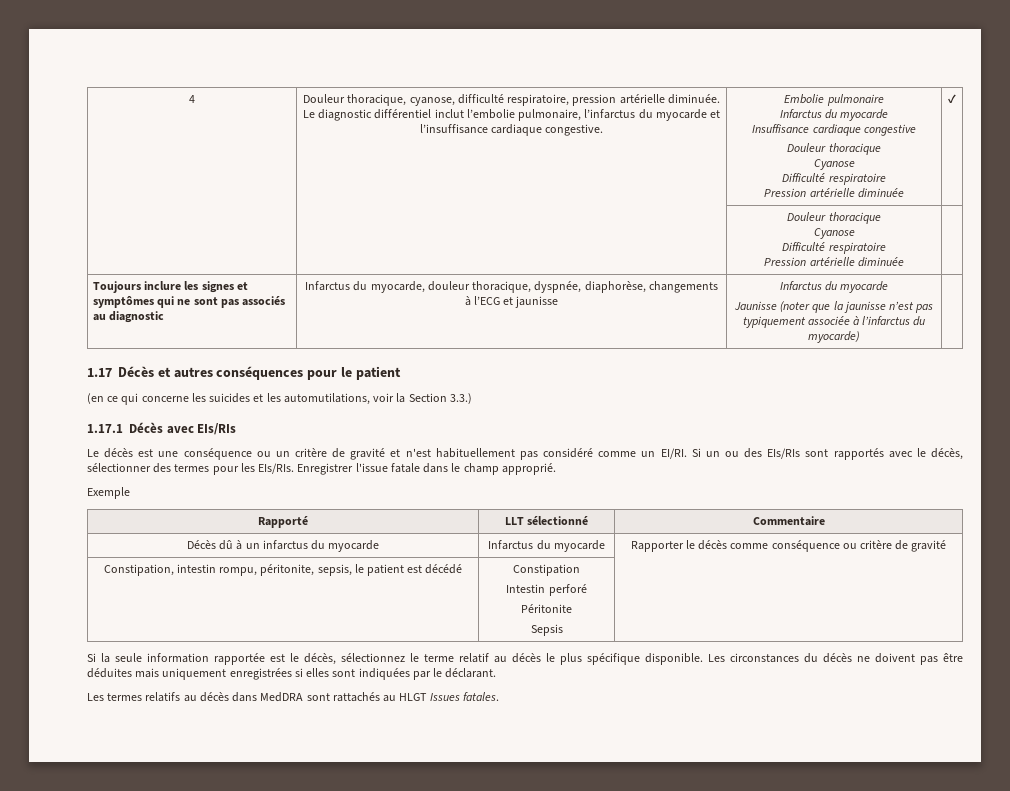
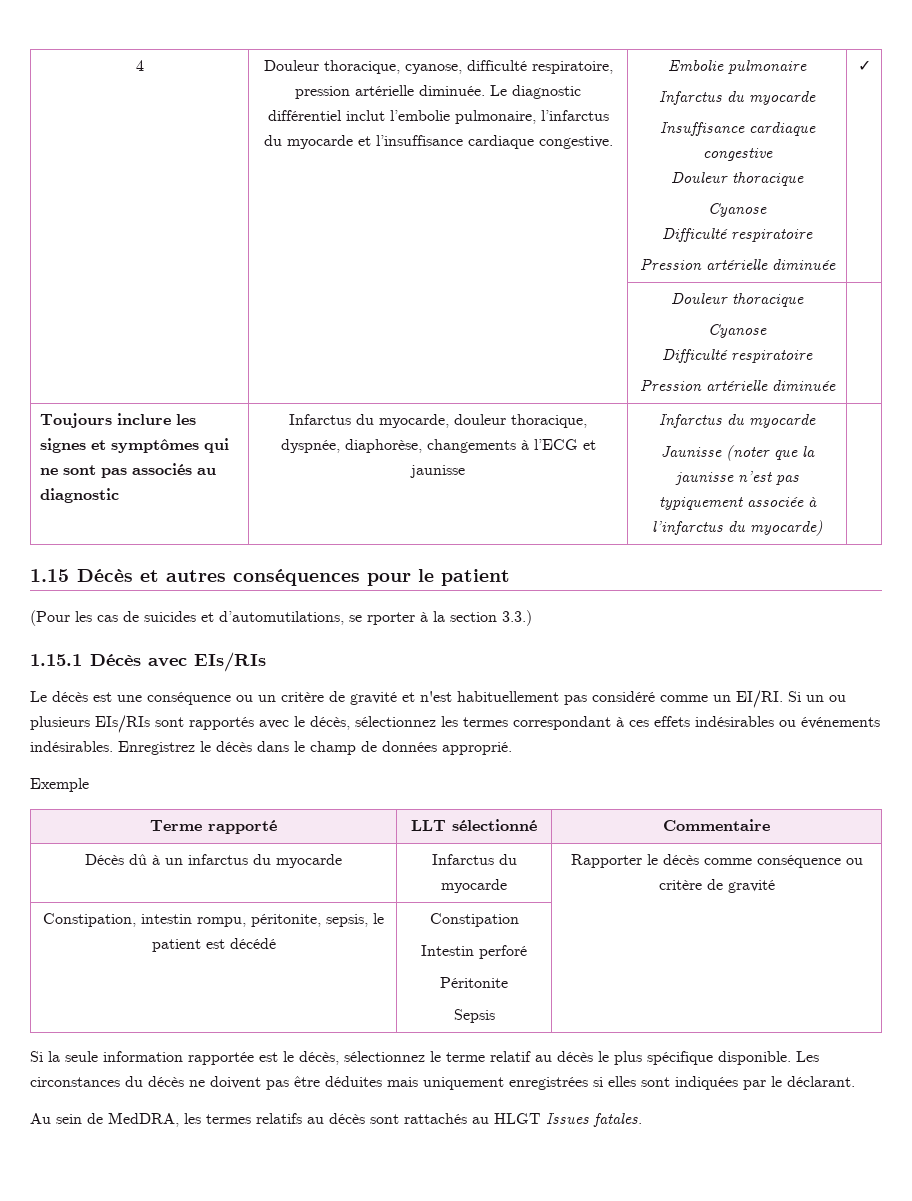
[87,368,112,377] 1.17 -> [30,569,69,582] 1.15
[87,393,447,405] (en ce qui concerne les suicides et les automutilations, voir la Section -> [30,610,497,626] (Pour les cas de suicides et d’automutilations, se rporter à la section
[87,424,123,433] 1.17.1 -> [30,654,82,666] 1.15.1
[744,448,763,458] des -> [30,716,90,730] plusieurs
[87,463,420,475] sélectionner des termes pour les EIs/RIs. Enregistrer l'issue fatale -> [355,716,880,730] [30,741,252,755] sélectionnez les termes correspondant à ces effets indésirables ou événements indésirables. Enregistrez le décès
(499, 469) none -> [361,741,437,752] de données
[258,516,308,528] Rapporté -> [150,820,277,834] Terme rapporté
[87,693,104,701] Les -> [30,1112,201,1127] Au sein de MedDRA, les
[232,692,304,702] dans MedDRA -> (365, 1118) none

